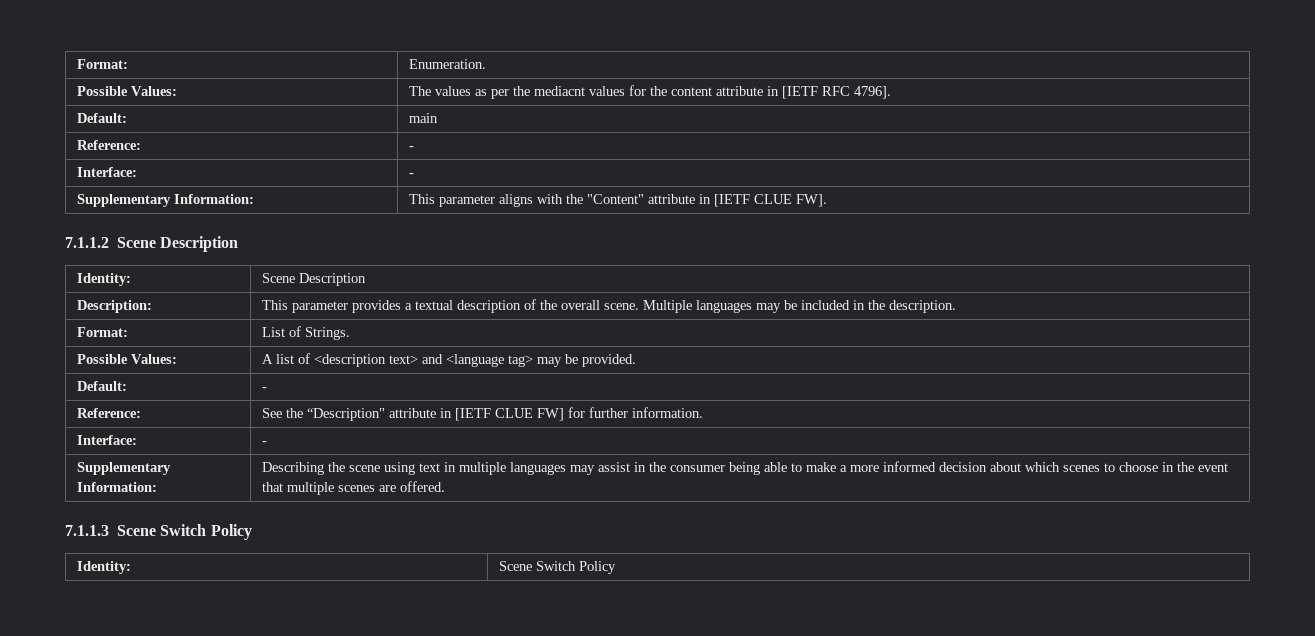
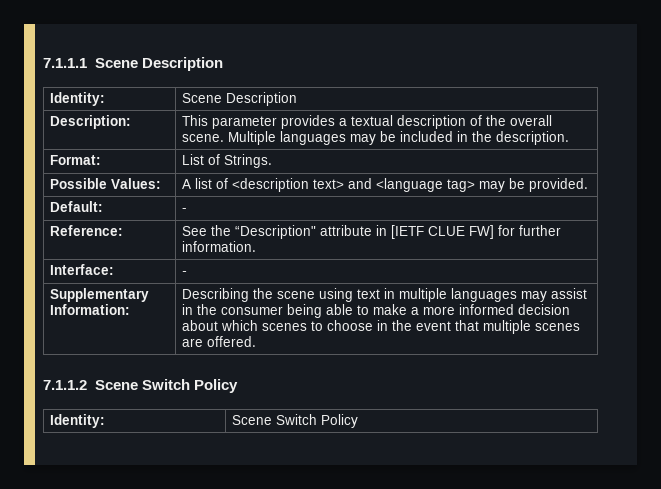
[77,59,129,69] [409,59,487,69] [77,86,178,96] [409,85,892,99] [77,113,128,123] [409,113,439,123] [77,140,142,150] [409,146,415,150] [77,167,138,177] [409,173,415,177] [77,194,255,207] [409,194,828,207] [65,237,109,248] Format: | Enumeration. // Possible Values: | The values as per the mediacnt values for the content attribute in [IETF RFC 4796]. // Default: | main // Reference: | - // Interface: | - // Supplementary Information: | This parameter aligns with the "Content" attribute in [IETF CLUE FW]. // 7.1.1.2 -> [43,58,87,68] 7.1.1.1
[65,525,109,536] 7.1.1.3 -> [43,380,87,390] 7.1.1.2

